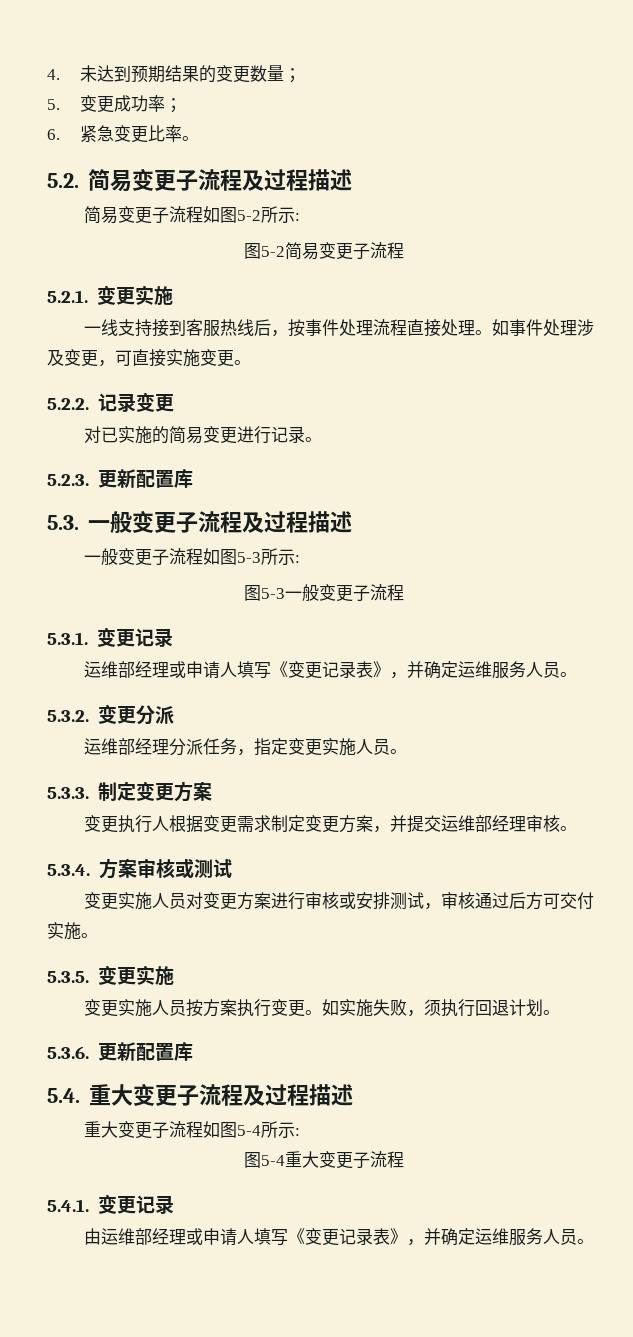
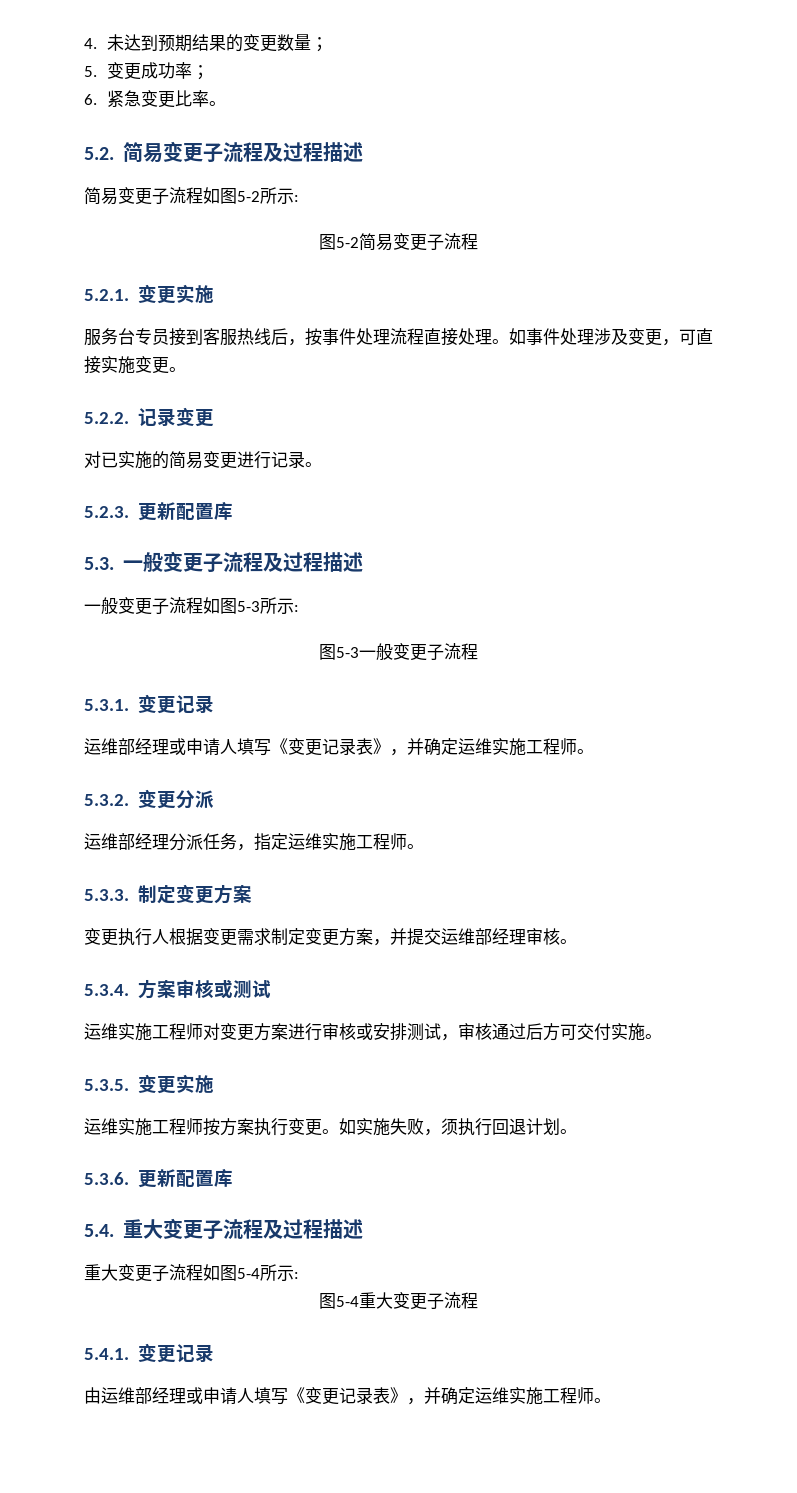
[84,319,153,337] 一线支持 -> [84,328,169,346] 服务台专员
[492,661,561,679] 服务人员 -> [492,738,577,756] 实施工程师
[288,738,391,756] 变更实施人员 -> [288,833,407,851] 运维实施工程师
[84,892,187,910] 变更实施人员 -> [84,1023,203,1041] 运维实施工程师
[84,999,187,1017] 变更实施人员 -> [84,1118,203,1136] 运维实施工程师
[509,1228,578,1246] 服务人员 -> [509,1387,594,1405] 实施工程师

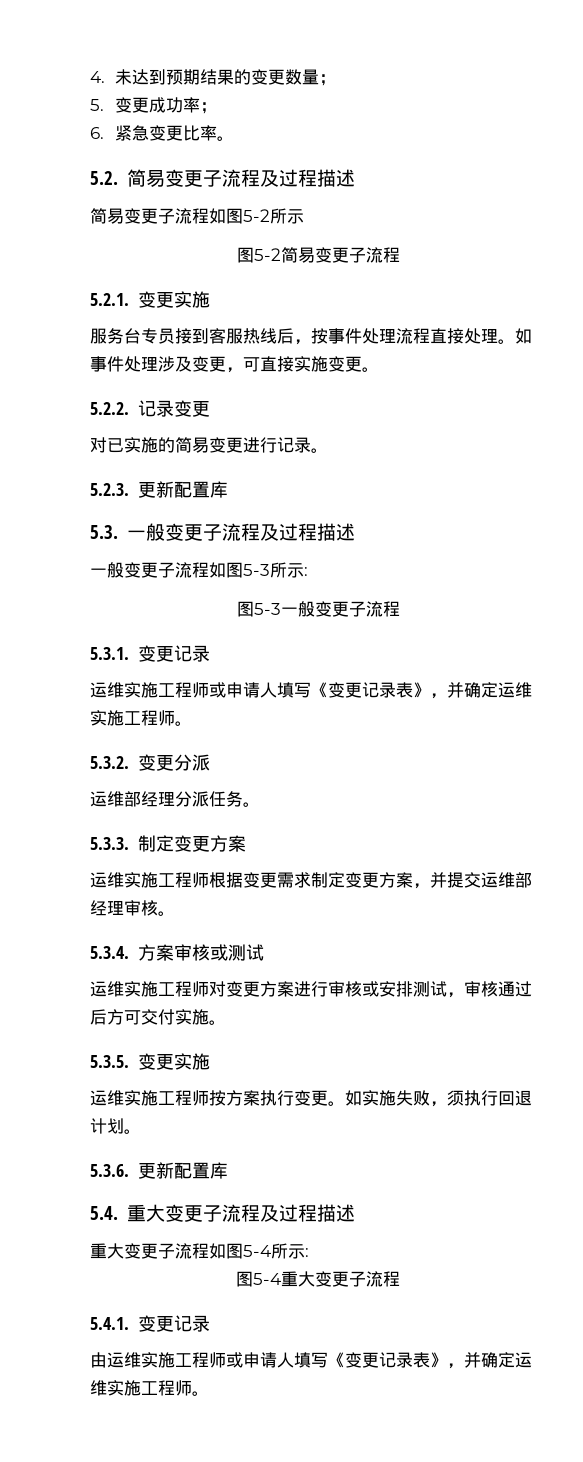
[294,195,299,202] : -> (304, 216) none
[118,738,169,755] 部经理 -> [124,682,209,698] 实施工程师
[237,833,407,851] ，指定运维实施工程师 -> (243, 799) none
[84,928,169,946] 变更执行人 -> [90,872,209,888] 运维实施工程师
[135,1387,186,1404] 部经理 -> [141,1352,226,1368] 实施工程师

